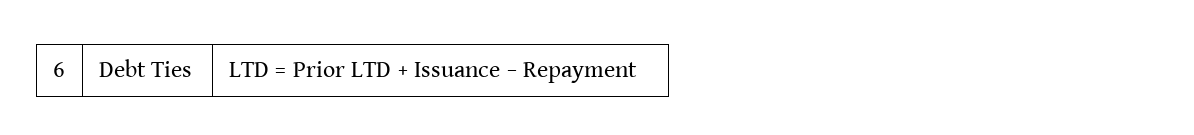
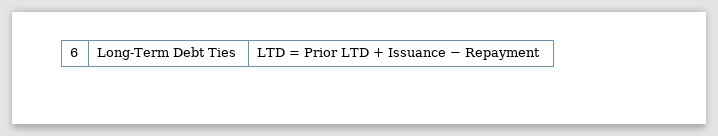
(65, 69) none -> [97,48,170,60] Long-Term

